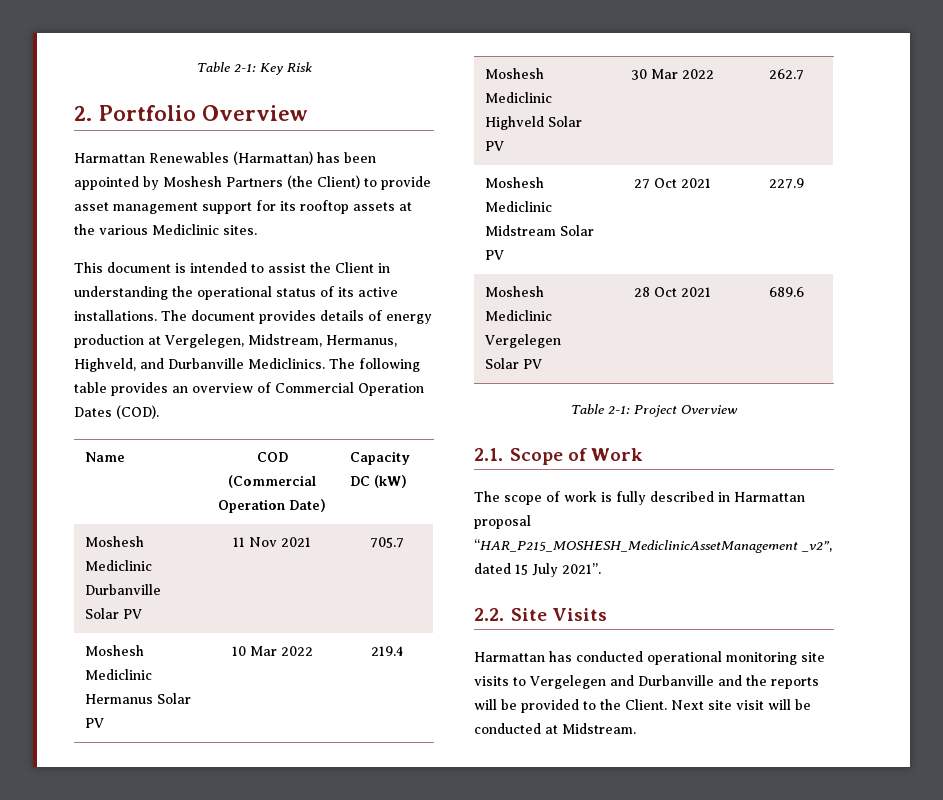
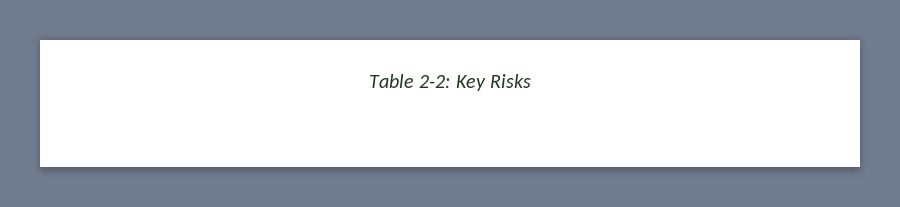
[196,62,312,75] [74,105,308,121] [74,151,376,165] [74,175,431,190] [74,200,412,214] [74,224,257,235] [74,262,390,273] [74,286,398,300] [74,310,432,324] [74,334,397,348] [74,358,420,372] [74,382,424,396] [74,405,159,419] [84,452,125,462] [256,452,288,462] [228,475,316,488] [218,499,326,513] [349,451,410,465] [349,475,407,488] [84,536,144,547] [84,560,152,571] [84,584,161,595] [84,608,142,619] [233,537,311,547] [369,537,404,548] [84,645,144,656] [84,669,152,680] [84,693,191,704] [84,718,104,728] [231,646,313,656] [370,646,403,656] [484,68,544,79] [484,92,552,103] [484,116,582,130] [484,141,504,151] [630,69,714,80] [769,69,804,80] [484,177,544,188] [484,201,552,212] [484,225,594,236] [484,250,504,260] [633,178,711,189] [769,178,804,189] [484,286,544,297] [484,310,552,321] [484,334,561,348] [484,358,542,369] [633,287,711,297] [769,287,804,297] [571,404,738,417] [474,448,644,465] [474,491,805,505] [474,515,531,529] [474,539,832,553] [474,563,601,577] [474,608,608,621] [474,651,825,665] [474,675,819,689] [474,699,811,713] [474,723,636,734] Table 2-1: Key Risk // 2. Portfolio Overview // Harmattan Renewables (Harmattan) has been appointed by Moshesh Partners (the Client) to provide asset management support for its rooftop assets at the various Mediclinic sites. // This document is intended to assist the Client in understanding the operational status of its active installations. The document provides details of energy production at Vergelegen, Midstream, Hermanus, Highveld, and Durbanville Mediclinics. The following table provides an overview of Commercial Operation Dates (COD). // Name | COD (Commercial Operation Date) | Capacity DC (kW) // Moshesh Mediclinic Durbanville Solar PV | 11 Nov 2021 | 705.7 // Moshesh Mediclinic Hermanus Solar PV | 10 Mar 2022 | 219.4 // Moshesh Mediclinic Highveld Solar PV | 30 Mar 2022 | 262.7 // Moshesh Mediclinic Midstream Solar PV | 27 Oct 2021 | 227.9 // Moshesh Mediclinic Vergelegen Solar PV | 28 Oct 2021 | 689.6 // Table 2-1: Project Overview // 2.1. Scope of Work // The scope of work is fully described in Harmattan proposal “HAR_P215_MOSHESH_MediclinicAssetManagement _v2”, dated 15 July 2021”. // 2.2. Site Visits // Harmattan has conducted operational monitoring site visits to Vergelegen and Durbanville and the reports will be provided to the Client. Next site visit will be conducted at Midstream. -> [368,74,532,91] Table 2-2: Key Risks

